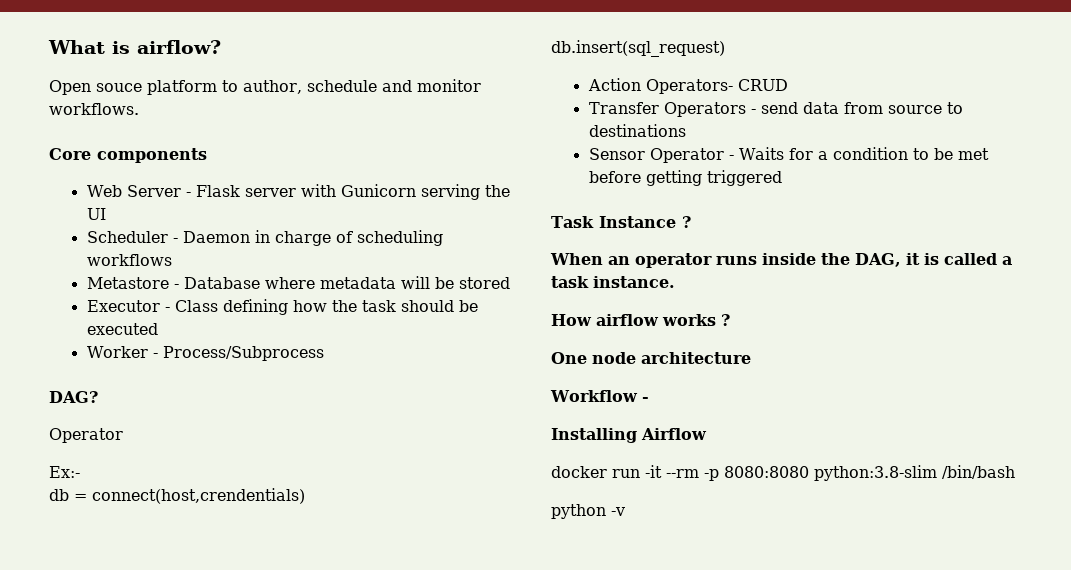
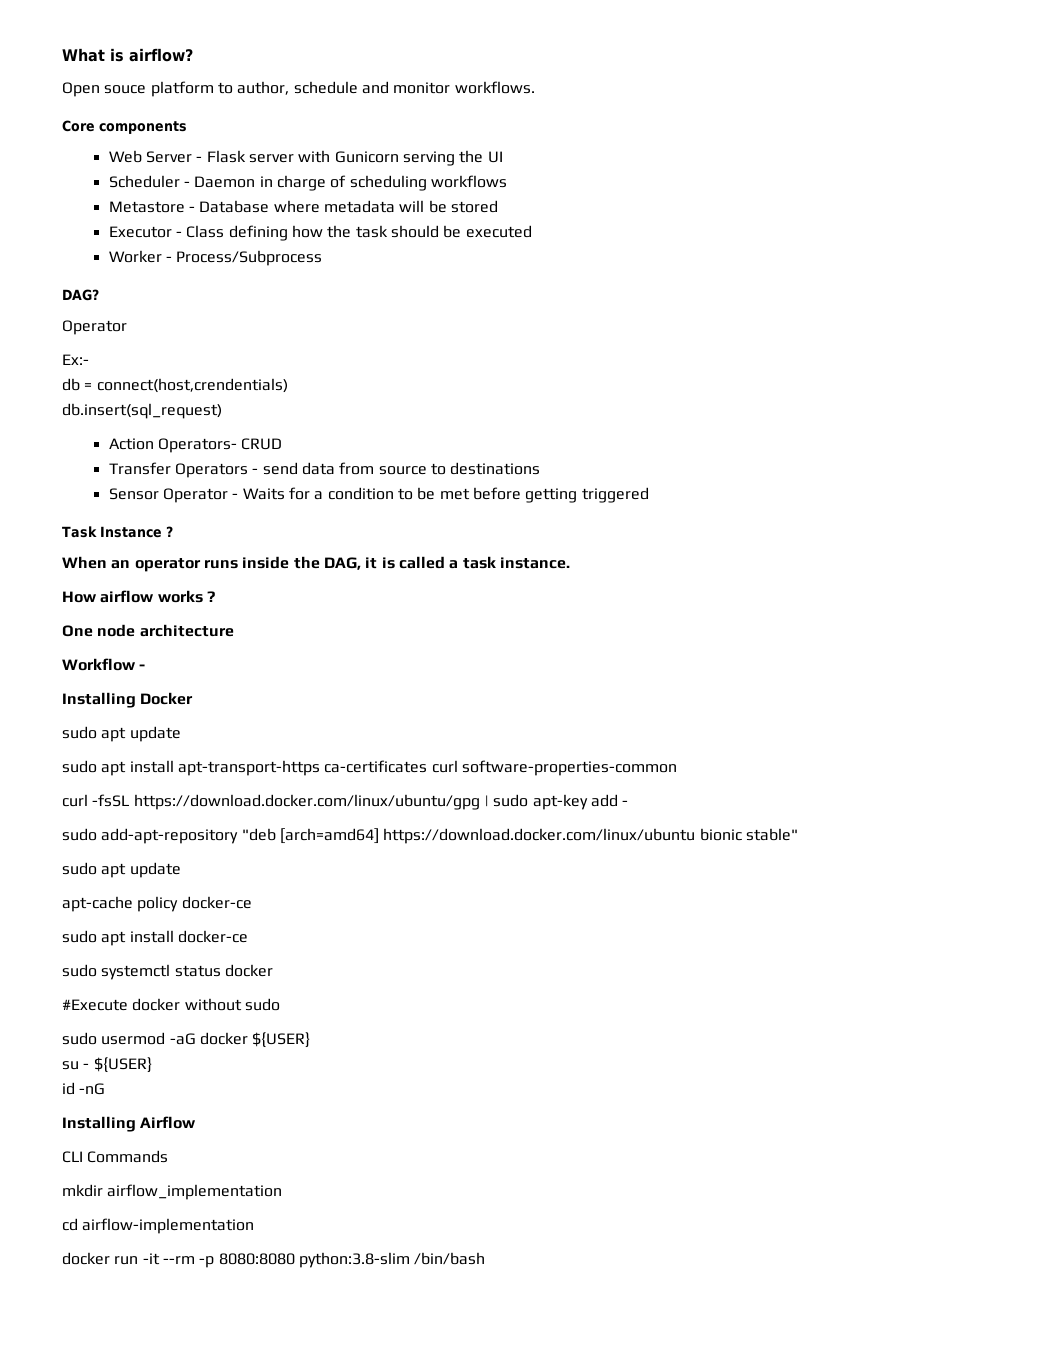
[641,428,707,440] Airflow -> [140,692,194,705] [62,726,181,742] [62,760,677,776] [62,794,629,810] [62,828,798,844] [62,862,181,878] [62,896,252,912] [62,930,248,946] [62,964,273,980] [62,998,280,1011] [62,1032,311,1048] [62,1057,152,1073] [62,1082,106,1095] [62,1116,197,1132] [62,1150,169,1163] [62,1184,283,1200] [62,1218,255,1234] Docker // sudo apt update // sudo apt install apt-transport-https ca-certificates curl software-properties-common // curl -fsSL https://download.docker.com/linux/ubuntu/gpg | sudo apt-key add - // sudo add-apt-repository "deb [arch=amd64] https://download.docker.com/linux/ubuntu bionic stable" // sudo apt update // apt-cache policy docker-ce // sudo apt install docker-ce // sudo systemctl status docker // #Execute docker without sudo // sudo usermod -aG docker ${USER} // su - ${USER} // id -nG // Installing Airflow // CLI Commands // mkdir airflow_implementation // cd airflow-implementation
[551,504,625,519] // python -v -> (486, 1258) none

